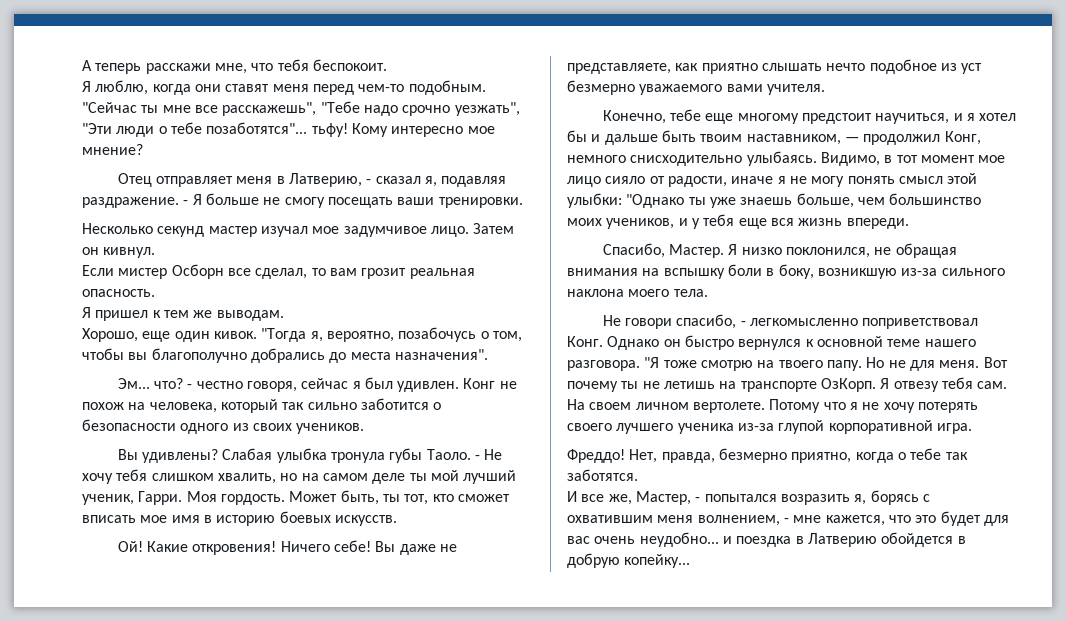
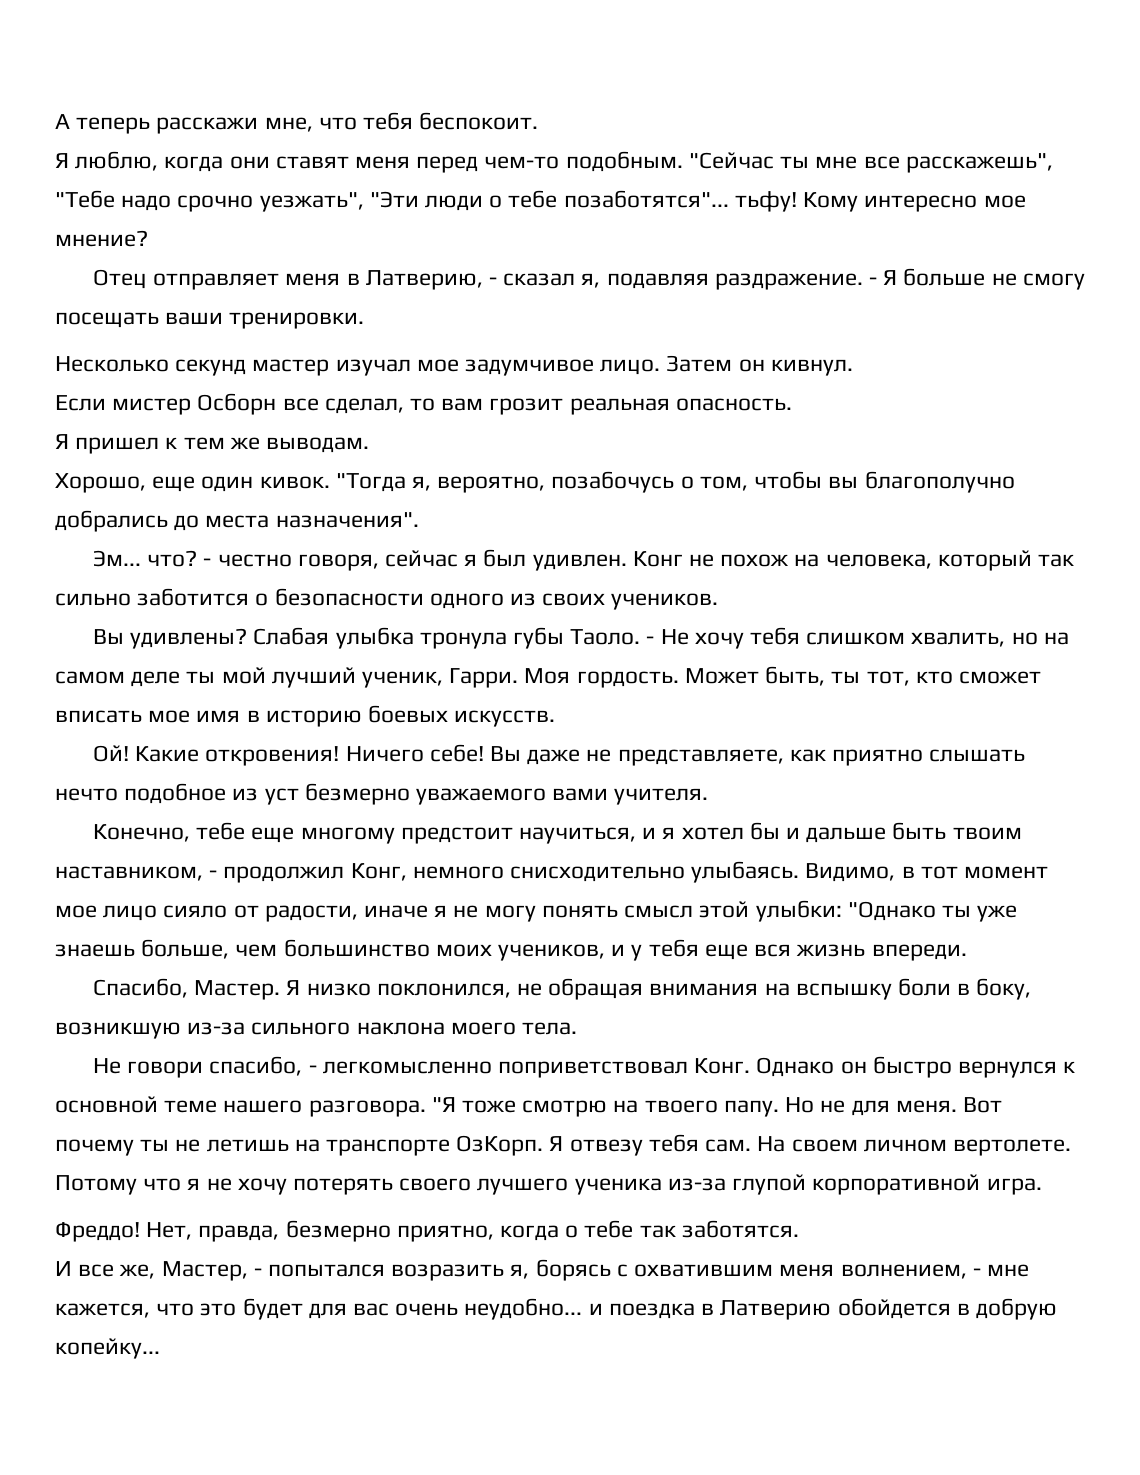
[844,137,859,142] — -> [209,870,218,878] -

